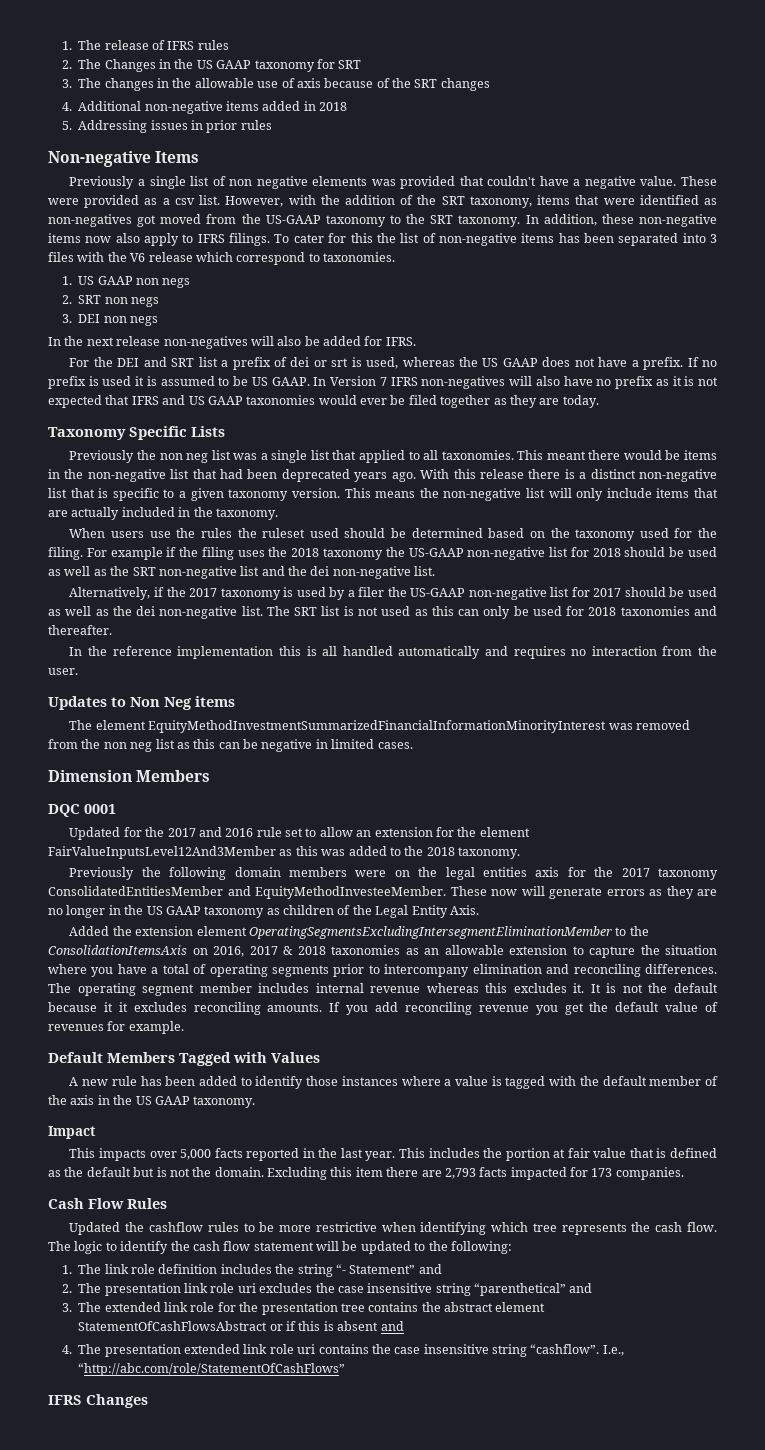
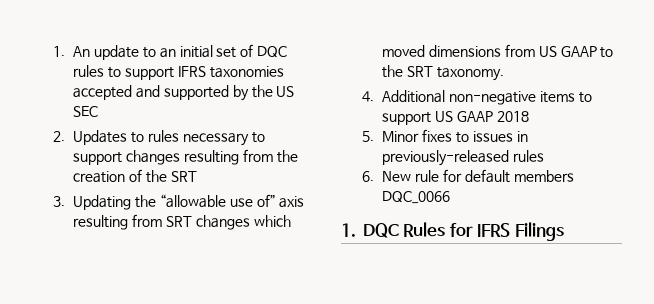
[62,40,229,50] [62,59,362,72] [62,78,490,91] 1. The release of IFRS rules // 2. The Changes in the US GAAP taxonomy for SRT // 3. The changes in the allowable use of axis because of the SRT changes -> [52,44,287,60] [73,65,284,80] [73,85,295,101] [73,106,99,117] [52,130,265,146] [73,149,298,165] [73,169,197,183] [52,194,305,210] [73,214,291,230] [382,44,614,58] [382,65,505,81] 1. An update to an initial set of DQC rules to support IFRS taxonomies accepted and supported by the US SEC // 2. Updates to rules necessary to support changes resulting from the creation of the SRT // 3. Updating the “allowable use of” axis resulting from SRT changes which moved dimensions from US GAAP to the SRT taxonomy.
[262,101,316,111] added in -> [578,92,592,103] [382,111,494,125] to support US GAAP
[78,120,148,133] Addressing -> [382,129,470,143] Minor fixes to
[206,120,272,133] [48,151,200,167] [69,176,717,189] [48,195,717,208] [48,214,717,227] [48,233,718,246] [48,252,395,265] [62,276,191,288] [62,295,160,307] [62,314,159,326] [48,336,416,349] [69,357,718,370] [48,376,719,389] [48,395,599,408] [48,426,225,440] [69,450,718,463] [48,469,717,482] [48,488,718,501] [48,507,278,520] [69,528,717,541] [48,547,718,560] [48,566,436,579] [69,587,717,600] [48,606,717,619] [48,625,112,635] [69,646,717,659] [48,668,78,675] [48,696,235,710] [69,720,690,733] [48,739,413,752] [48,770,211,782] [48,804,116,817] [69,827,530,840] [48,846,520,859] [69,867,718,880] [48,886,717,899] [48,905,479,918] [69,926,649,939] [48,945,717,958] [48,964,718,977] [48,983,718,996] [48,1002,718,1015] [48,1021,184,1034] [48,1052,320,1066] [69,1076,718,1089] [48,1095,256,1108] [48,1126,96,1139] [69,1148,718,1161] [48,1167,684,1180] [48,1198,167,1209] [69,1222,717,1235] [48,1241,512,1254] [62,1264,442,1277] [62,1283,593,1296] [62,1302,546,1315] [78,1321,404,1331] [62,1344,624,1357] [78,1363,346,1376] [48,1394,148,1408] prior rules // Non-negative Items // Previously a single list of non negative elements was provided that couldn't have a negative value. These were provided as a csv list. However, with the addition of the SRT taxonomy, items that were identified as non-negatives got moved from the US-GAAP taxonomy to the SRT taxonomy. In addition, these non-negative items now also apply to IFRS filings. To cater for this the list of non-negative items has been separated into 3 files with the V6 release which correspond to taxonomies. // 1. US GAAP non negs // 2. SRT non negs // 3. DEI non negs // In the next release non-negatives will also be added for IFRS. // For the DEI and SRT list a prefix of dei or srt is used, whereas the US GAAP does not have a prefix. If no prefix is used it is assumed to be US GAAP. In Version 7 IFRS non-negatives will also have no prefix as it is not expected that IFRS and US GAAP taxonomies would ever be filed together as they are today. // Taxonomy Specific Lists // Previously the non neg list was a single list that applied to all taxonomies. This meant there would be items in the non-negative list that had been deprecated years ago. With this release there is a distinct non-negative list that is specific to a given taxonomy version. This means the non-negative list will only include items that are actually included in the taxonomy. // When users use the rules the ruleset used should be determined based on the taxonomy used for the filing. For example if the filing uses the 2018 taxonomy the US-GAAP non-negative list for 2018 should be used as well as the SRT non-negative list and the dei non-negative list. // Alternatively, if the 2017 taxonomy is used by a filer the US-GAAP non-negative list for 2017 should be used as well as the dei non-negative list. The SRT list is not used as this can only be used for 2018 taxonomies and thereafter. // In the reference implementation this is all handled automatically and requires no interaction from the user. // Updates to Non Neg items // The element EquityMethodInvestmentSummarizedFinancialInformationMinorityInterest was removed from the non neg list as this can be negative in limited cases. // Dimension Members // DQC 0001 // Updated for the 2017 and 2016 rule set to allow an extension for the element FairValueInputsLevel12And3Member as this was added to the 2018 taxonomy. // Previously the following domain members were on the legal entities axis for the 2017 taxonomy ConsolidatedEntitiesMember and EquityMethodInvesteeMember. These now will generate errors as they are no longer in the US GAAP taxonomy as children of the Legal Entity Axis. // Added the extension element OperatingSegmentsExcludingIntersegmentEliminationMember to the ConsolidationItemsAxis on 2016, 2017 & 2018 taxonomies as an allowable extension to capture the situation where you have a total of operating segments prior to intercompany elimination and reconciling differences. The operating segment member includes internal revenue whereas this excludes it. It is not the default because it it excludes reconciling amounts. If you add reconciling revenue you get the default value of revenues for example. // Default Members Tagged with Values // A new rule has been added to identify those instances where a value is tagged with the default member of the axis in the US GAAP taxonomy. // Impact // This impacts over 5,000 facts reported in the last year. This includes the portion at fair value that is defined as the default but is not the domain. Excluding this item there are 2,793 facts impacted for 173 companies. // Cash Flow Rules // Updated the cashflow rules to be more restrictive when identifying which tree represents the cash flow. The logic to identify the cash flow statement will be updated to the following: // 1. The link role definition includes the string “- Statement” and // 2. The presentation link role uri excludes the case insensitive string “parenthetical” and // 3. The extended link role for the presentation tree contains the abstract element StatementOfCashFlowsAbstract or if this is absent and // 4. The presentation extended link role uri contains the case insensitive string “cashflow”. I.e., “http://abc.com/role/StatementOfCashFlows” // IFRS Changes -> [382,150,545,166] [361,169,574,183] [382,191,451,204] [341,222,564,241] previously-released rules // 6. New rule for default members DQC_0066 // 1. DQC Rules for IFRS Filings

